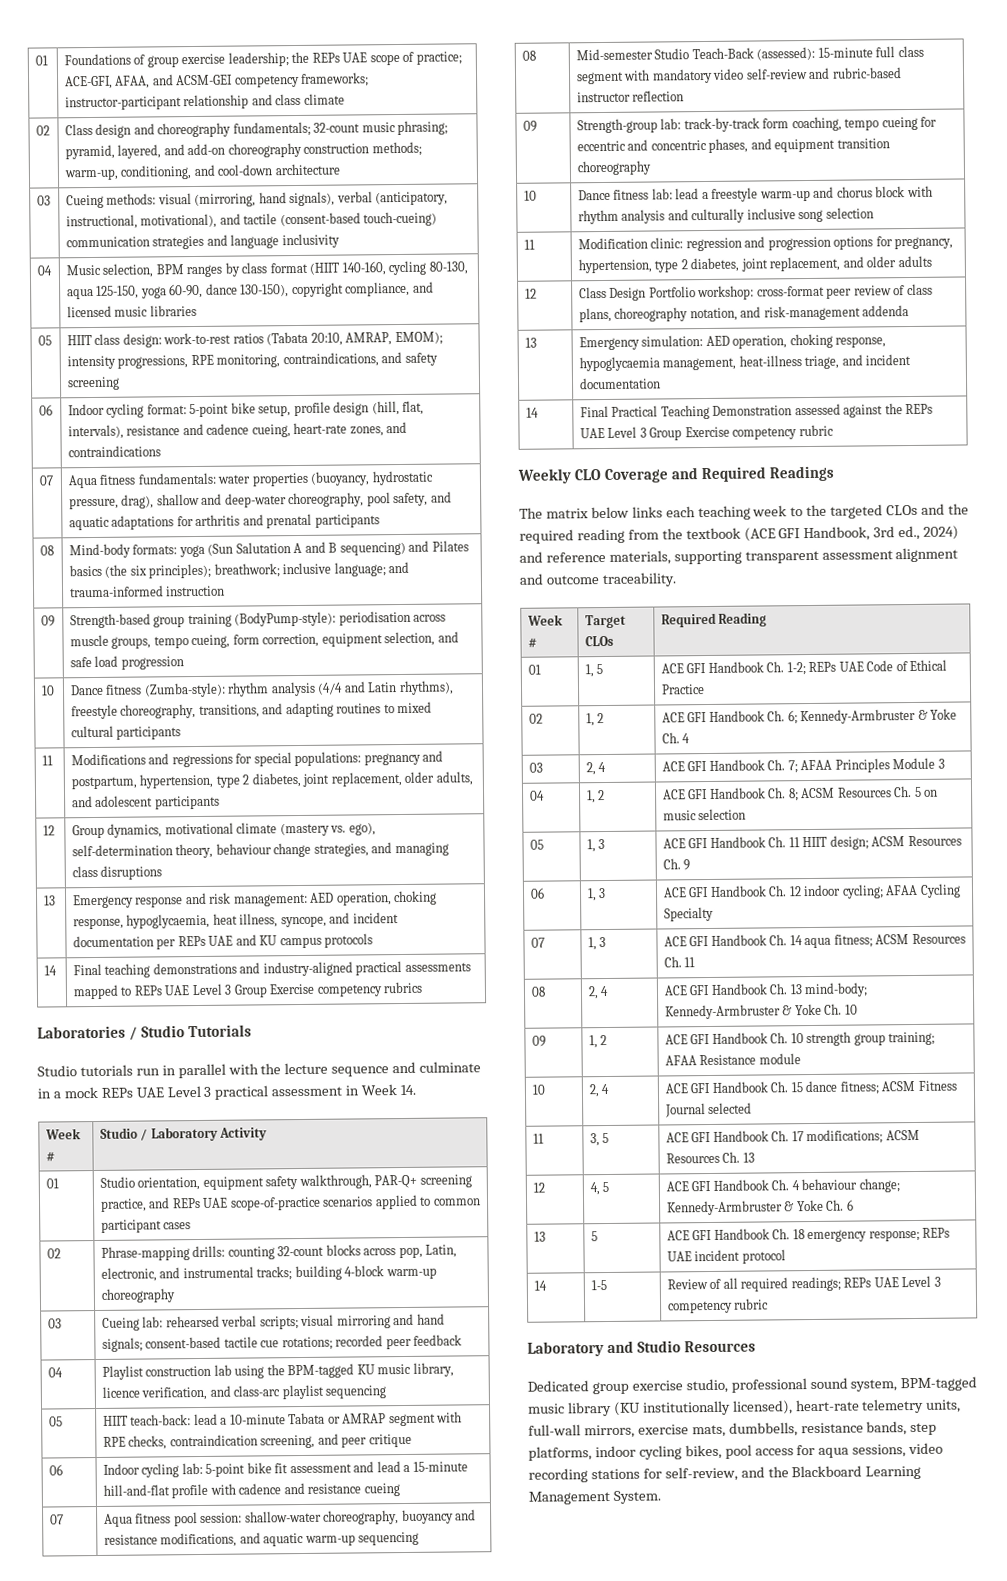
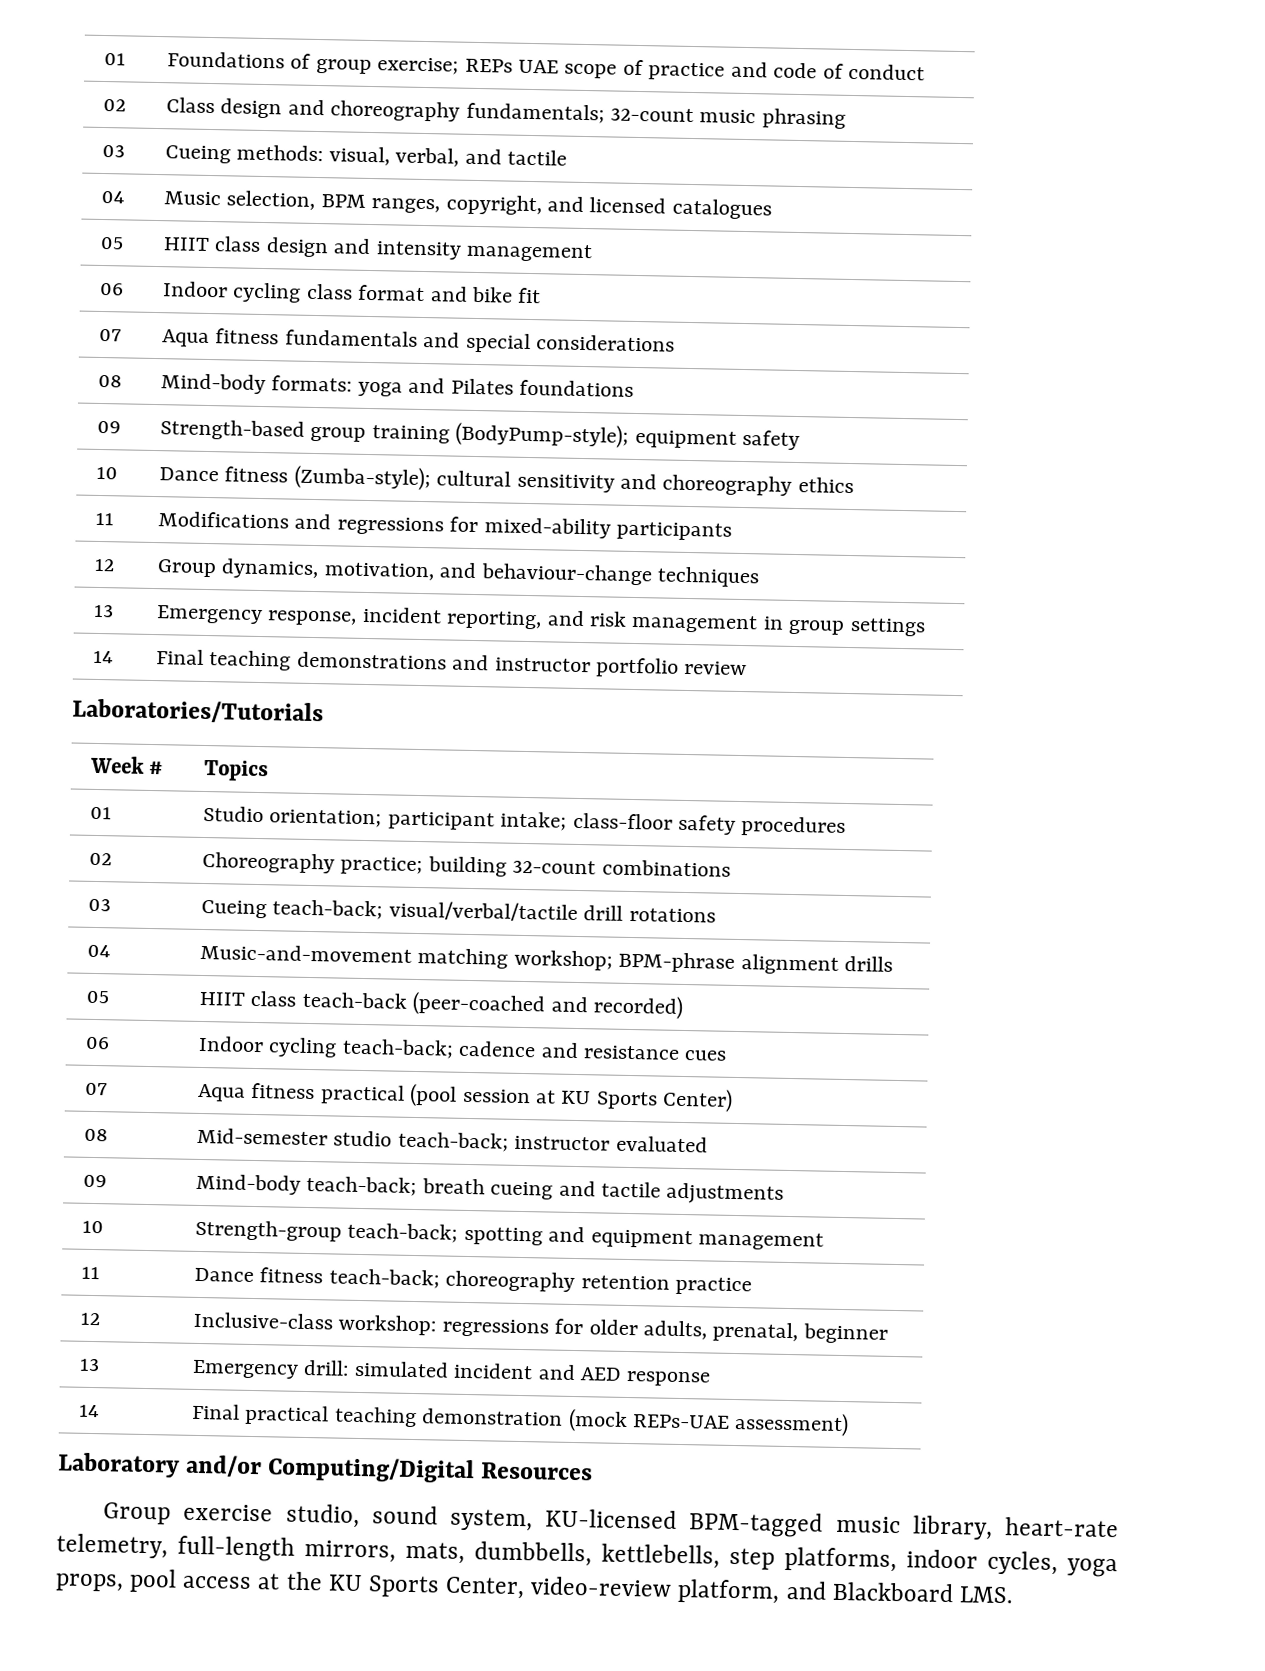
[181,51,310,67] exercise leadership; the -> [377,57,460,75] exercise;
[415,51,462,65] [63,72,370,90] [64,93,345,111] practice; ACE-GFI, AFAA, and ACSM-GEI competency frameworks; instructor-participant relationship and class climate -> [648,61,926,81] practice and code of conduct
[397,120,449,136] [64,141,422,160] [63,163,340,181] [36,195,51,206] [65,191,449,209] [65,211,438,230] [65,233,340,250] [36,265,52,276] [65,260,468,278] [66,281,434,300] [66,304,197,318] [37,335,52,346] [66,331,443,348] [66,351,438,370] [66,376,120,391] [38,404,53,416] [67,400,425,418] [67,421,408,440] [67,445,161,458] [38,475,53,486] [67,470,434,489] [68,491,452,510] [68,513,380,531] [39,545,54,556] [68,540,469,559] [68,561,410,579] [68,585,226,598] [40,615,55,627] [69,610,447,629] [69,631,459,649] [69,655,184,670] [40,685,55,696] [69,680,454,698] [70,701,433,720] [70,725,182,740] phrasing; pyramid, layered, and add-on choreography construction methods; warm-up, conditioning, and cool-down architecture // 03 | Cueing methods: visual (mirroring, hand signals), verbal (anticipatory, instructional, motivational), and tactile (consent-based touch-cueing) communication strategies and language inclusivity // 04 | Music selection, BPM ranges by class format (HIIT 140-160, cycling 80-130, aqua 125-150, yoga 60-90, dance 130-150), copyright compliance, and licensed music libraries // 05 | HIIT class design: work-to-rest ratios (Tabata 20:10, AMRAP, EMOM); intensity progressions, RPE monitoring, contraindications, and safety screening // 06 | Indoor cycling format: 5-point bike setup, profile design (hill, flat, intervals), resistance and cadence cueing, heart-rate zones, and contraindications // 07 | Aqua fitness fundamentals: water properties (buoyancy, hydrostatic pressure, drag), shallow and deep-water choreography, pool safety, and aquatic adaptations for arthritis and prenatal participants // 08 | Mind-body formats: yoga (Sun Salutation A and B sequencing) and Pilates basics (the six principles); breathwork; inclusive language; and trauma-informed instruction // 09 | Strength-based group training (BodyPump-style): periodisation across muscle groups, tempo cueing, form correction, equipment selection, and safe load progression // 10 | Dance fitness (Zumba-style): rhythm analysis (4/4 and Latin rhythms), freestyle choreography, transitions, and adapting routines to mixed cultural participants -> [761,108,846,129] [101,143,125,158] [164,144,568,167] [100,190,125,204] [163,190,772,220] [99,236,124,250] [162,236,594,263] [99,282,124,296] [161,281,542,304] [98,328,122,342] [161,328,676,354] [97,374,122,388] [160,373,635,397] [96,420,121,434] [159,419,801,451] [95,466,118,480] [158,465,854,496] phrasing // 03 | Cueing methods: visual, verbal, and tactile // 04 | Music selection, BPM ranges, copyright, and licensed catalogues // 05 | HIIT class design and intensity management // 06 | Indoor cycling class format and bike fit // 07 | Aqua fitness fundamentals and special considerations // 08 | Mind-body formats: yoga and Pilates foundations // 09 | Strength-based group training (BodyPump-style); equipment safety // 10 | Dance fitness (Zumba-style); cultural sensitivity and choreography ethics
[253,750,444,767] [70,771,473,790] [71,795,220,810] [42,825,55,836] [71,822,376,839] [71,842,449,859] [71,865,163,880] [43,895,56,906] [72,890,438,909] [72,912,399,930] [72,933,374,950] special populations: pregnancy and postpartum, hypertension, type 2 diabetes, joint replacement, older adults, and adolescent participants // 12 | Group dynamics, motivational climate (mastery vs. ego), self-determination theory, behaviour change strategies, and managing class disruptions // 13 | Emergency response and risk management: AED operation, choking response, hypoglycaemia, heat illness, syncope, and incident documentation per REPs UAE and KU campus protocols -> [483,517,733,541] [93,558,115,572] [156,558,761,588] [92,603,114,618] [155,605,926,637] mixed-ability participants // 12 | Group dynamics, motivation, and behaviour-change techniques // 13 | Emergency response, incident reporting, and risk management in group settings
[262,960,471,977] [72,981,423,1000] [37,1024,252,1041] [37,1061,482,1079] [37,1084,417,1100] [44,1128,81,1140] [45,1151,55,1162] [99,1126,268,1142] [45,1178,59,1189] [99,1174,472,1191] [99,1194,481,1212] [100,1219,192,1233] [46,1248,61,1259] [100,1244,458,1261] [100,1265,437,1282] [100,1288,175,1303] [47,1318,62,1329] [101,1313,445,1331] [101,1334,463,1352] [47,1367,63,1378] [101,1362,454,1380] [101,1384,387,1401] [48,1416,63,1427] [102,1411,463,1427] [102,1433,412,1450] [48,1464,63,1476] [102,1461,468,1478] [102,1483,236,1499] industry-aligned practical assessments mapped to REPs UAE Level 3 Group Exercise competency rubrics // Laboratories / Studio Tutorials // Studio tutorials run in parallel with the lecture sequence and culminate in a mock REPs UAE Level 3 practical assessment in Week 14. // Week # | Studio / Laboratory Activity // 01 | Studio orientation, equipment safety walkthrough, PAR-Q+ screening practice, and REPs UAE scope-of-practice scenarios applied to common participant cases // 02 | Phrase-mapping drills: counting 32-count blocks across pop, Latin, electronic, and instrumental tracks; building 4-block warm-up choreography // 03 | Cueing lab: rehearsed verbal scripts; visual mirroring and hand signals; consent-based tactile cue rotations; recorded peer feedback // 04 | Playlist construction lab using the BPM-tagged KU music library, licence verification, and class-arc playlist sequencing // 05 | HIIT teach-back: lead a 10-minute Tabata or AMRAP segment with RPE checks, contraindication screening, and peer critique // 06 | Indoor cycling lab: 5-point bike fit assessment and lead a 15-minute hill-and-flat profile with -> [494,657,748,678] [72,698,324,725] [89,755,164,775] [202,759,269,782] [89,806,112,820] [202,805,847,837] [88,852,112,866] [201,851,731,877] [87,897,111,912] [200,899,716,923] [86,944,111,958] [199,943,894,975] [85,990,110,1004] [198,990,684,1019] [84,1036,110,1050] [197,1035,454,1059] instructor portfolio review // Laboratories/Tutorials // Week # | Topics // 01 | Studio orientation; participant intake; class-floor safety procedures // 02 | Choreography practice; building 32-count combinations // 03 | Cueing teach-back; visual/verbal/tactile drill rotations // 04 | Music-and-movement matching workshop; BPM-phrase alignment drills // 05 | HIIT class teach-back (peer-coached and recorded) // 06 | Indoor cycling teach-back;
[363,1483,400,1497] [49,1514,64,1525] [103,1509,477,1527] [103,1531,420,1548] [521,50,536,61] [575,45,924,61] [575,67,902,85] [576,90,685,103] [522,120,537,132] [576,116,938,134] [576,138,890,153] [576,160,651,176] [523,190,537,201] [577,185,933,202] [577,207,874,225] [523,239,535,250] [577,236,954,252] [577,255,932,274] [524,288,537,299] [578,283,933,301] [578,305,910,323] [524,337,537,348] [578,333,887,351] [578,353,912,372] [578,377,661,390] [525,407,539,418] [579,403,934,420] [579,424,834,441] [517,465,834,484] [519,503,969,521] [519,525,960,544] [519,547,959,565] [519,572,677,588] [526,614,563,626] [527,637,537,648] [584,614,626,629] [584,635,614,647] [660,612,768,628] [527,664,541,675] [584,664,604,678] [660,659,948,676] [660,684,705,695] [528,713,543,724] [585,713,605,727] [661,708,958,725] [661,732,691,744] [528,762,543,773] [585,761,607,776] [661,757,945,774] [529,790,545,801] [586,790,606,804] [661,786,939,802] [662,808,747,821] [529,839,544,850] [586,839,606,853] [662,835,962,850] [662,858,691,871] [529,887,545,899] [586,888,607,902] [662,883,961,899] [663,906,714,922] [530,937,545,948] [587,937,607,951] [663,933,966,949] [663,956,696,968] [530,986,546,997] [587,985,610,1000] [663,982,869,998] [664,1003,858,1020] [531,1035,546,1047] [588,1034,608,1049] [664,1031,936,1047] [664,1053,801,1066] [531,1084,545,1095] [588,1083,610,1098] [664,1080,957,1095] [664,1102,753,1118] [532,1133,544,1144] [589,1132,610,1147] [665,1129,920,1145] [665,1151,755,1164] [532,1182,545,1193] [589,1181,610,1196] [665,1178,900,1193] [666,1199,854,1216] [533,1231,546,1242] [590,1231,598,1242] [666,1227,951,1243] [666,1249,786,1264] [533,1280,547,1291] [590,1280,607,1291] [666,1275,941,1292] [667,1298,770,1314] [527,1340,681,1357] cueing // 07 | Aqua fitness pool session: shallow-water choreography, buoyancy and resistance modifications, and aquatic warm-up sequencing // 08 | Mid-semester Studio Teach-Back (assessed): 15-minute full class segment with mandatory video self-review and rubric-based instructor reflection // 09 | Strength-group lab: track-by-track form coaching, tempo cueing for eccentric and concentric phases, and equipment transition choreography // 10 | Dance fitness lab: lead a freestyle warm-up and chorus block with rhythm analysis and culturally inclusive song selection // 11 | Modification clinic: regression and progression options for pregnancy, hypertension, type 2 diabetes, joint replacement, and older adults // 12 | Class Design Portfolio workshop: cross-format peer review of class plans, choreography notation, and risk-management addenda // 13 | Emergency simulation: AED operation, choking response, hypoglycaemia management, heat-illness triage, and incident documentation // 14 | Final Practical Teaching Demonstration assessed against the REPs UAE Level 3 Group Exercise competency rubric // Weekly CLO Coverage and Required Readings // The matrix below links each teaching week to the targeted CLOs and the required reading from the textbook (ACE GFI Handbook, 3rd ed., 2024) and reference materials, supporting transparent assessment alignment and outcome traceability. // Week # | Target CLOs | Required Reading // 01 | 1, 5 | ACE GFI Handbook Ch. 1-2; REPs UAE Code of Ethical Practice // 02 | 1, 2 | ACE GFI Handbook Ch. 6; Kennedy-Armbruster & Yoke Ch. 4 // 03 | 2, 4 | ACE GFI Handbook Ch. 7; AFAA Principles Module 3 // 04 | 1, 2 | ACE GFI Handbook Ch. 8; ACSM Resources Ch. 5 on music selection // 05 | 1, 3 | ACE GFI Handbook Ch. 11 HIIT design; ACSM Resources Ch. 9 // 06 | 1, 3 | ACE GFI Handbook Ch. 12 indoor cycling; AFAA Cycling Specialty // 07 | 1, 3 | ACE GFI Handbook Ch. 14 aqua fitness; ACSM Resources Ch. 11 // 08 | 2, 4 | ACE GFI Handbook Ch. 13 mind-body; Kennedy-Armbruster & Yoke Ch. 10 // 09 | 1, 2 | ACE GFI Handbook Ch. 10 strength group training; AFAA Resistance module // 10 | 2, 4 | ACE GFI Handbook Ch. 15 dance fitness; ACSM Fitness Journal selected // 11 | 3, 5 | ACE GFI Handbook Ch. 17 modifications; ACSM Resources Ch. 13 // 12 | 4, 5 | ACE GFI Handbook Ch. 4 behaviour change; Kennedy-Armbruster & Yoke Ch. 6 // 13 | 5 | ACE GFI Handbook Ch. 18 emergency response; REPs UAE incident protocol // 14 | 1-5 | Review of all required readings; REPs UAE Level 3 competency rubric // Laboratory and Studio -> [684,1050,727,1061] [84,1082,108,1096] [196,1082,734,1112] [83,1128,108,1142] [196,1127,708,1153] [82,1174,107,1188] [195,1173,785,1205] [81,1220,104,1234] [194,1219,825,1251] [80,1266,100,1280] [193,1267,753,1296] [79,1312,100,1326] [192,1311,888,1344] [78,1357,100,1372] [191,1359,711,1387] [78,1404,100,1418] [191,1403,850,1437] [57,1452,476,1484] cues // 07 | Aqua fitness practical (pool session at KU Sports Center) // 08 | Mid-semester studio teach-back; instructor evaluated // 09 | Mind-body teach-back; breath cueing and tactile adjustments // 10 | Strength-group teach-back; spotting and equipment management // 11 | Dance fitness teach-back; choreography retention practice // 12 | Inclusive-class workshop: regressions for older adults, prenatal, beginner // 13 | Emergency drill: simulated incident and AED response // 14 | Final practical teaching demonstration (mock REPs-UAE assessment) // Laboratory and/or Computing/Digital
[527,1380,629,1395] Dedicated group -> [103,1502,172,1525] Group
[730,1378,807,1393] professional -> (360, 1516) none
(898, 1385) none -> [545,1508,678,1529] KU-licensed
[566,1398,962,1417] [528,1421,938,1439] [528,1442,944,1461] [528,1465,922,1483] [528,1490,661,1505] library (KU institutionally licensed), heart-rate telemetry units, full-wall mirrors, exercise mats, dumbbells, resistance bands, step platforms, indoor cycling bikes, pool access for aqua sessions, video recording stations for self-review, and the Blackboard Learning Management System. -> [911,1515,1119,1540] [56,1533,1118,1578] [55,1568,1014,1604] library, heart-rate telemetry, full-length mirrors, mats, dumbbells, kettlebells, step platforms, indoor cycles, yoga props, pool access at the KU Sports Center, video-review platform, and Blackboard LMS.

